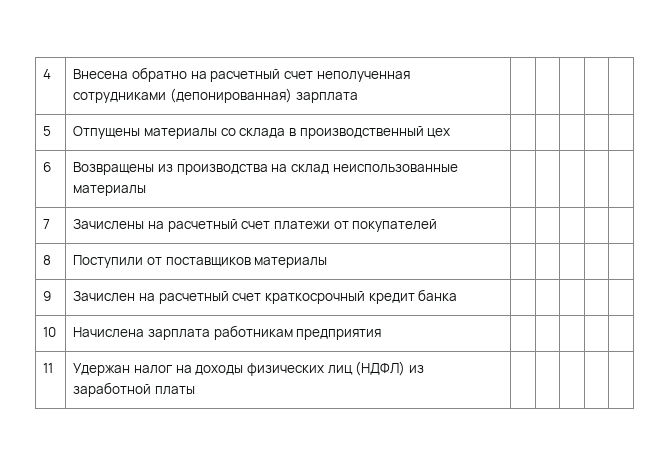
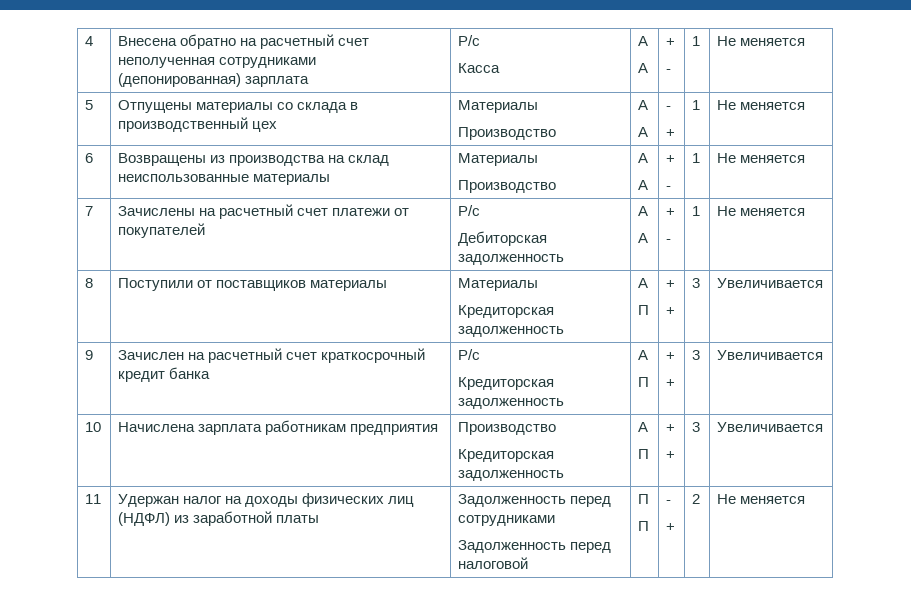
(358, 97) | | | | -> [458,35,481,46] [458,63,501,73] [638,36,649,46] [638,63,649,73] [666,38,676,46] [666,69,672,73] [692,36,701,46] [717,36,806,46] Р/с // Касса | А // А | + // - | 1 | Не меняется
(451, 133) | | | | -> [458,100,539,113] [458,127,557,140] [638,100,649,110] [638,127,649,137] [666,106,672,110] [666,129,676,137] [692,100,701,110] [717,100,806,110] Материалы // Производство | А // А | - // + | 1 | Не меняется
(147, 190) | | | | -> [458,153,539,166] [458,180,557,193] [638,153,649,163] [638,180,649,190] [666,155,676,163] [666,186,672,190] [692,153,701,163] [717,153,806,163] Материалы // Производство | А // А | + // - | 1 | Не меняется
(438, 225) | | | | -> [458,205,481,216] [458,231,548,246] [458,254,565,265] [638,206,649,216] [638,233,649,243] [666,208,676,216] [666,239,672,243] [692,206,701,216] [717,206,806,216] Р/с // Дебиторская задолженность | А // А | + // - | 1 | Не меняется
(328, 262) | | | | -> [458,278,539,291] [458,305,555,318] [458,326,565,337] [638,278,649,288] [638,305,650,315] [666,280,676,288] [666,307,676,315] [692,278,701,288] [717,278,824,288] Материалы // Кредиторская задолженность | А // П | + // + | 3 | Увеличивается
(458, 295) | | | | -> [458,349,481,360] [458,377,555,390] [458,398,565,409] [638,350,649,360] [638,377,650,387] [666,352,676,360] [666,379,676,387] [692,350,701,360] [717,350,824,360] Р/с // Кредиторская задолженность | А // П | + // + | 3 | Увеличивается
(382, 334) | | | | -> [458,422,557,435] [458,449,555,462] [458,470,565,481] [638,422,649,432] [638,449,650,459] [666,424,676,432] [666,451,676,459] [692,422,701,432] [717,422,824,432] Производство // Кредиторская задолженность | А // П | + // + | 3 | Увеличивается
(196, 390) | | | | -> [458,494,612,507] [458,515,556,526] [458,540,612,553] [458,557,529,569] [638,494,650,504] [638,521,650,531] [666,500,672,504] [666,523,676,531] [692,494,701,504] [717,494,806,504] Задолженность перед сотрудниками // Задолженность перед налоговой | П // П | - // + | 2 | Не меняется

